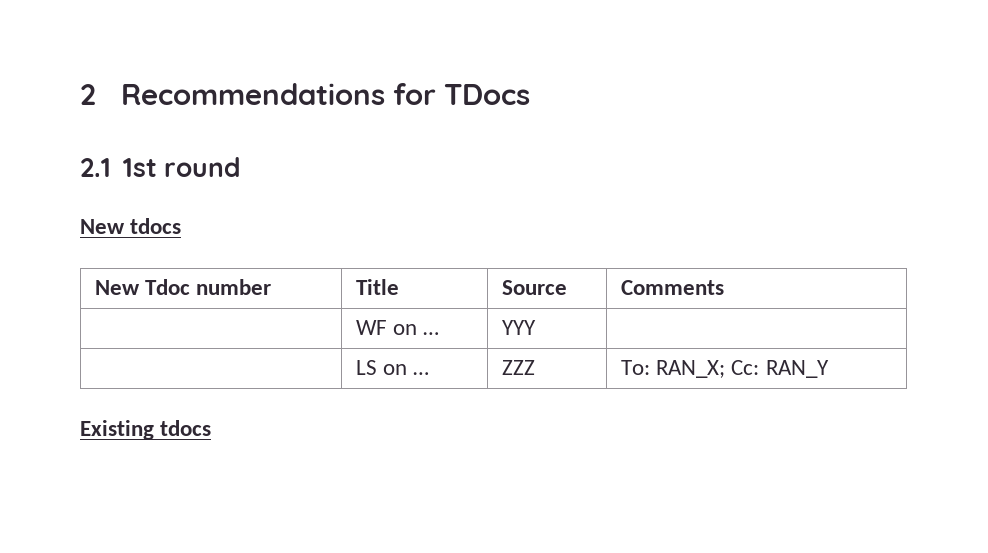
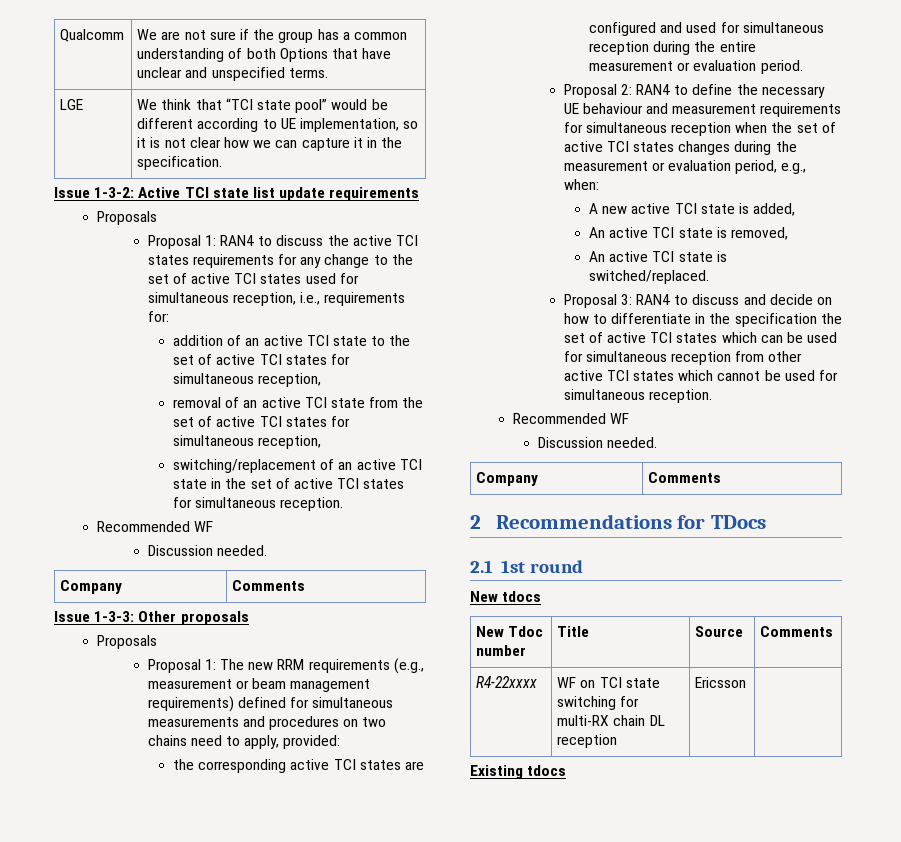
(80, 94) none -> [60,29,125,42] [137,29,407,43] [137,48,392,62] [137,67,328,81] [60,99,84,110] [137,98,388,113] [137,118,419,132] [137,137,403,151] [137,156,223,170] [54,187,420,201] [96,211,157,225] [147,235,418,249] [147,254,413,268] [147,273,359,284] [147,292,406,306] [147,311,169,322] [173,335,411,346] [173,354,351,365] [173,373,322,387] [173,397,424,408] [173,416,351,427] [173,435,322,449] [173,459,422,473] [173,478,405,489] [173,497,344,511] [96,521,213,532] [147,545,267,556] [60,580,123,594] [232,580,306,591] [54,611,249,625] [96,635,157,649] [147,658,424,674] [147,678,371,692] [147,696,394,712] [147,716,387,730] [147,735,341,749] [173,759,425,773] [589,22,824,36] [589,41,756,55] [589,60,803,74] [563,84,825,98] [563,103,842,117] [563,122,836,136] [563,141,797,155] [563,160,807,174] [563,179,599,190] [589,203,796,216] [589,227,789,240] [589,251,727,262] [589,270,710,284] [563,294,832,308] [563,313,842,327] [563,332,838,343] [563,351,803,365] [563,370,838,381] [563,389,712,403] [512,413,629,424] [538,437,658,448] [476,472,539,486] [648,472,722,483] Qualcomm | We are not sure if the group has a common understanding of both Options that have unclear and unspecified terms. // LGE | We think that “TCI state pool” would be different according to UE implementation, so it is not clear how we can capture it in the specification. // Issue 1-3-2: Active TCI state list update requirements // Proposals // Proposal 1: RAN4 to discuss the active TCI states requirements for any change to the set of active TCI states used for simultaneous reception, i.e., requirements for: // addition of an active TCI state to the set of active TCI states for simultaneous reception, // removal of an active TCI state from the set of active TCI states for simultaneous reception, // switching/replacement of an active TCI state in the set of active TCI states for simultaneous reception. // Recommended WF // Discussion needed. // Company | Comments // Issue 1-3-3: Other proposals // Proposals // Proposal 1: The new RRM requirements (e.g., measurement or beam management requirements) defined for simultaneous measurements and procedures on two chains need to apply, provided: // the corresponding active TCI states are configured and used for simultaneous reception during the entire measurement or evaluation period. // Proposal 2: RAN4 to define the necessary UE behaviour and measurement requirements for simultaneous reception when the set of active TCI states changes during the measurement or evaluation period, e.g., when: // A new active TCI state is added, // An active TCI state is removed, // An active TCI state is switched/replaced. // Proposal 3: RAN4 to discuss and decide on how to differentiate in the specification the set of active TCI states which can be used for simultaneous reception from other active TCI states which cannot be used for simultaneous reception. // Recommended WF // Discussion needed. // Company | Comments //
(725, 287) none -> [476,676,538,688] R4-22xxxx
[423,332,440,335] [502,320,537,335] [356,360,430,375] [502,360,536,375] [621,360,829,378] … | YYY | // | LS on … | ZZZ | To: RAN_X; Cc: RAN_Y -> [599,677,660,688] [557,696,640,710] [557,715,665,726] [557,734,618,748] [695,677,747,688] TCI state switching for multi-RX chain DL reception | Ericsson |

